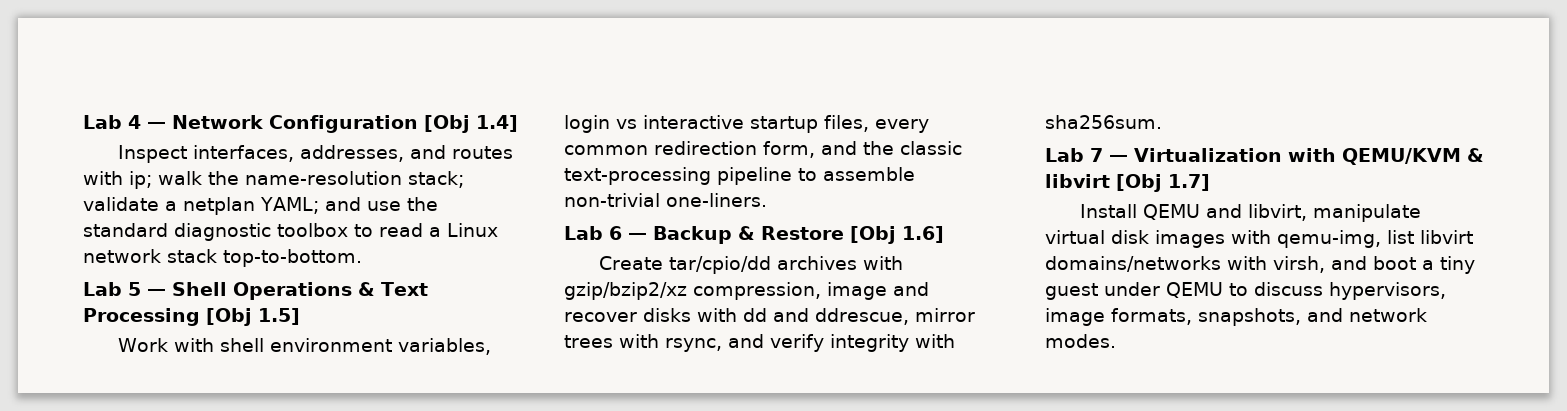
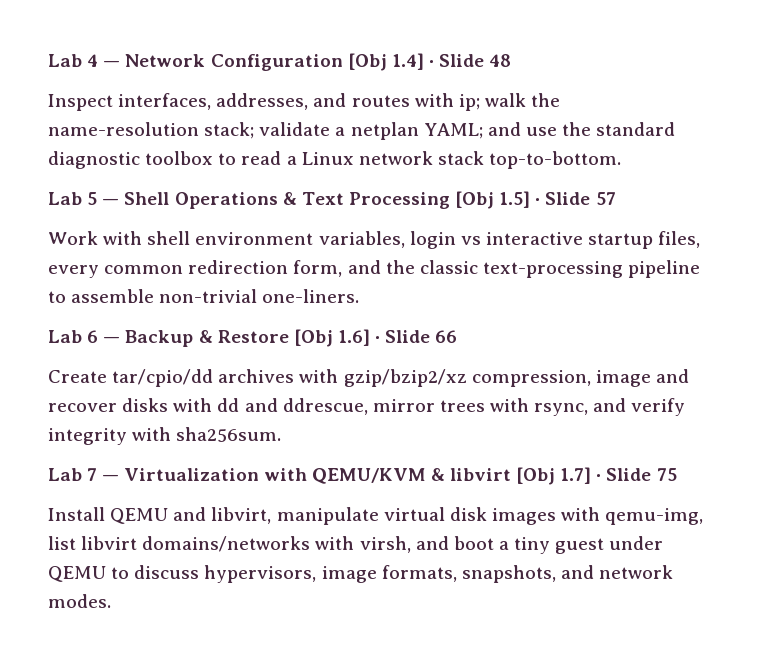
(518, 123) none -> [428,54,512,67] · Slide 48
(300, 316) none -> [535,192,616,205] · Slide 57
(944, 234) none -> [375,330,458,343] · Slide 66
(1210, 182) none -> [596,468,677,481] · Slide 75

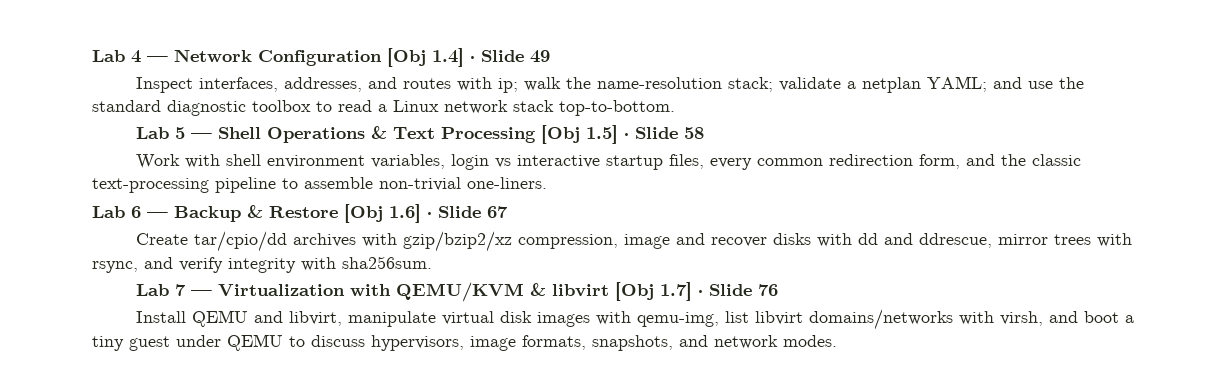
[489,54,512,67] 48 -> [530,50,550,63] 49
[595,192,616,205] 57 -> [683,127,704,139] 58
[435,330,458,343] 66 -> [487,206,508,218] 67
[656,468,677,481] 75 -> [757,284,778,296] 76

